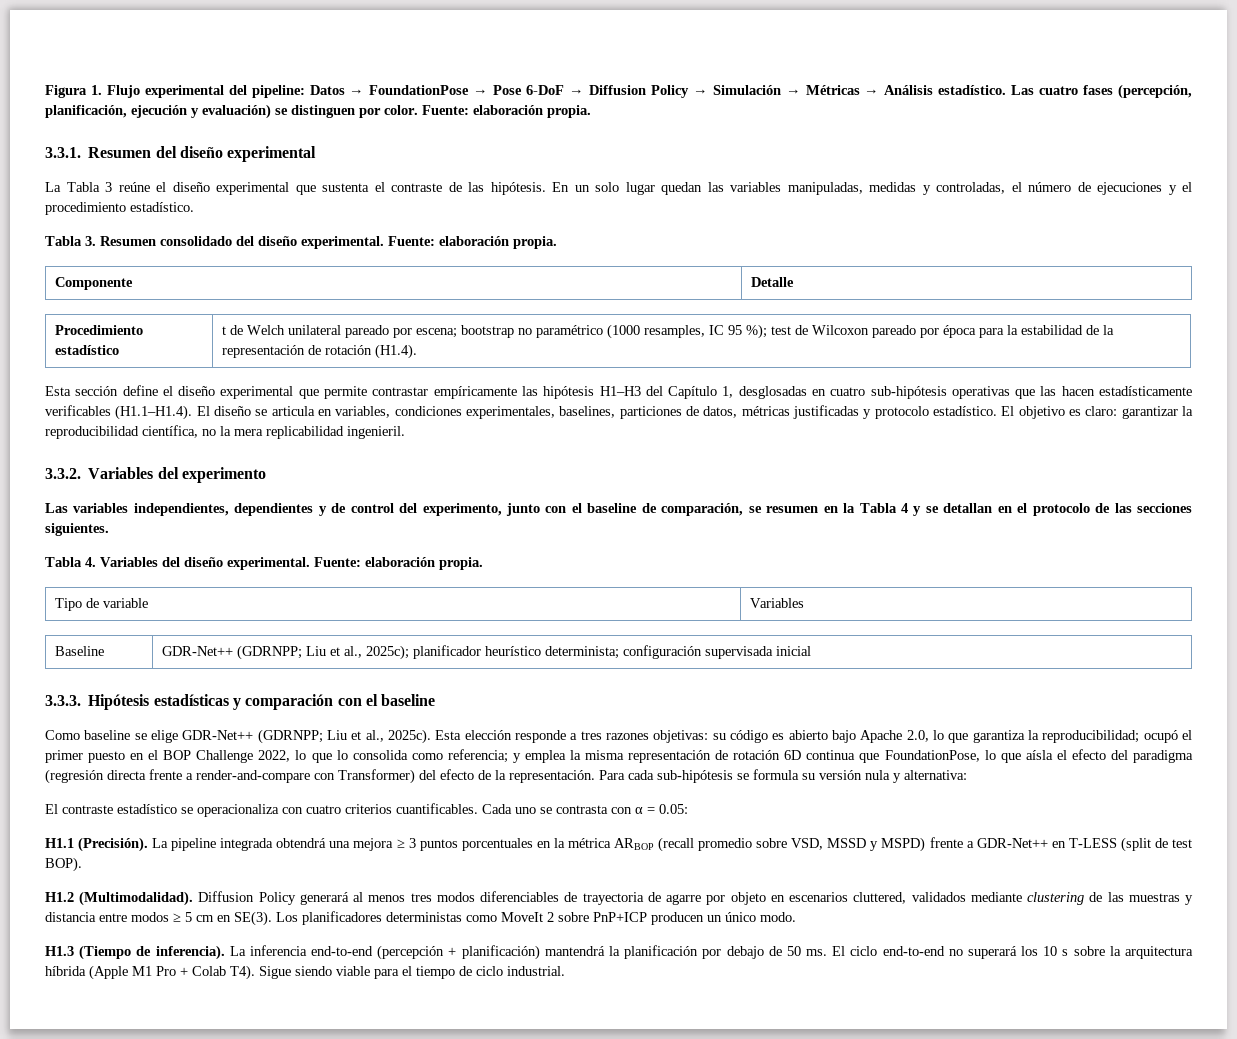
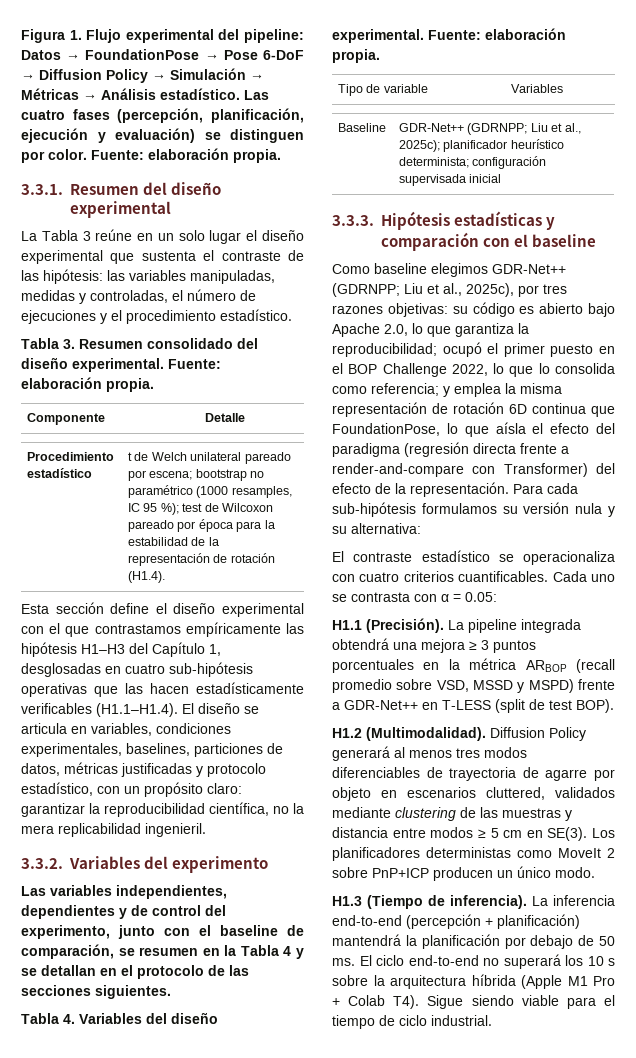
(150, 187) none -> [137,230,242,244] en un solo lugar
[490,182,702,195] hipótesis. En un solo lugar quedan -> [43,269,103,284] hipótesis:
[298,386,429,399] que permite contrastar -> [21,623,181,637] con el que contrastamos
[933,406,1082,419] estadístico. El objetivo es -> [21,782,203,797] estadístico, con un propósito
[134,729,578,744] se elige GDR-Net++ (GDRNPP; Liu et al., 2025c). Esta elección responde a -> [431,263,566,277] [332,283,539,297] elegimos GDR-Net++ (GDRNPP; Liu et al., 2025c), por
[737,769,799,780] se formula -> [421,503,497,514] formulamos
(901, 778) none -> [332,526,347,534] su

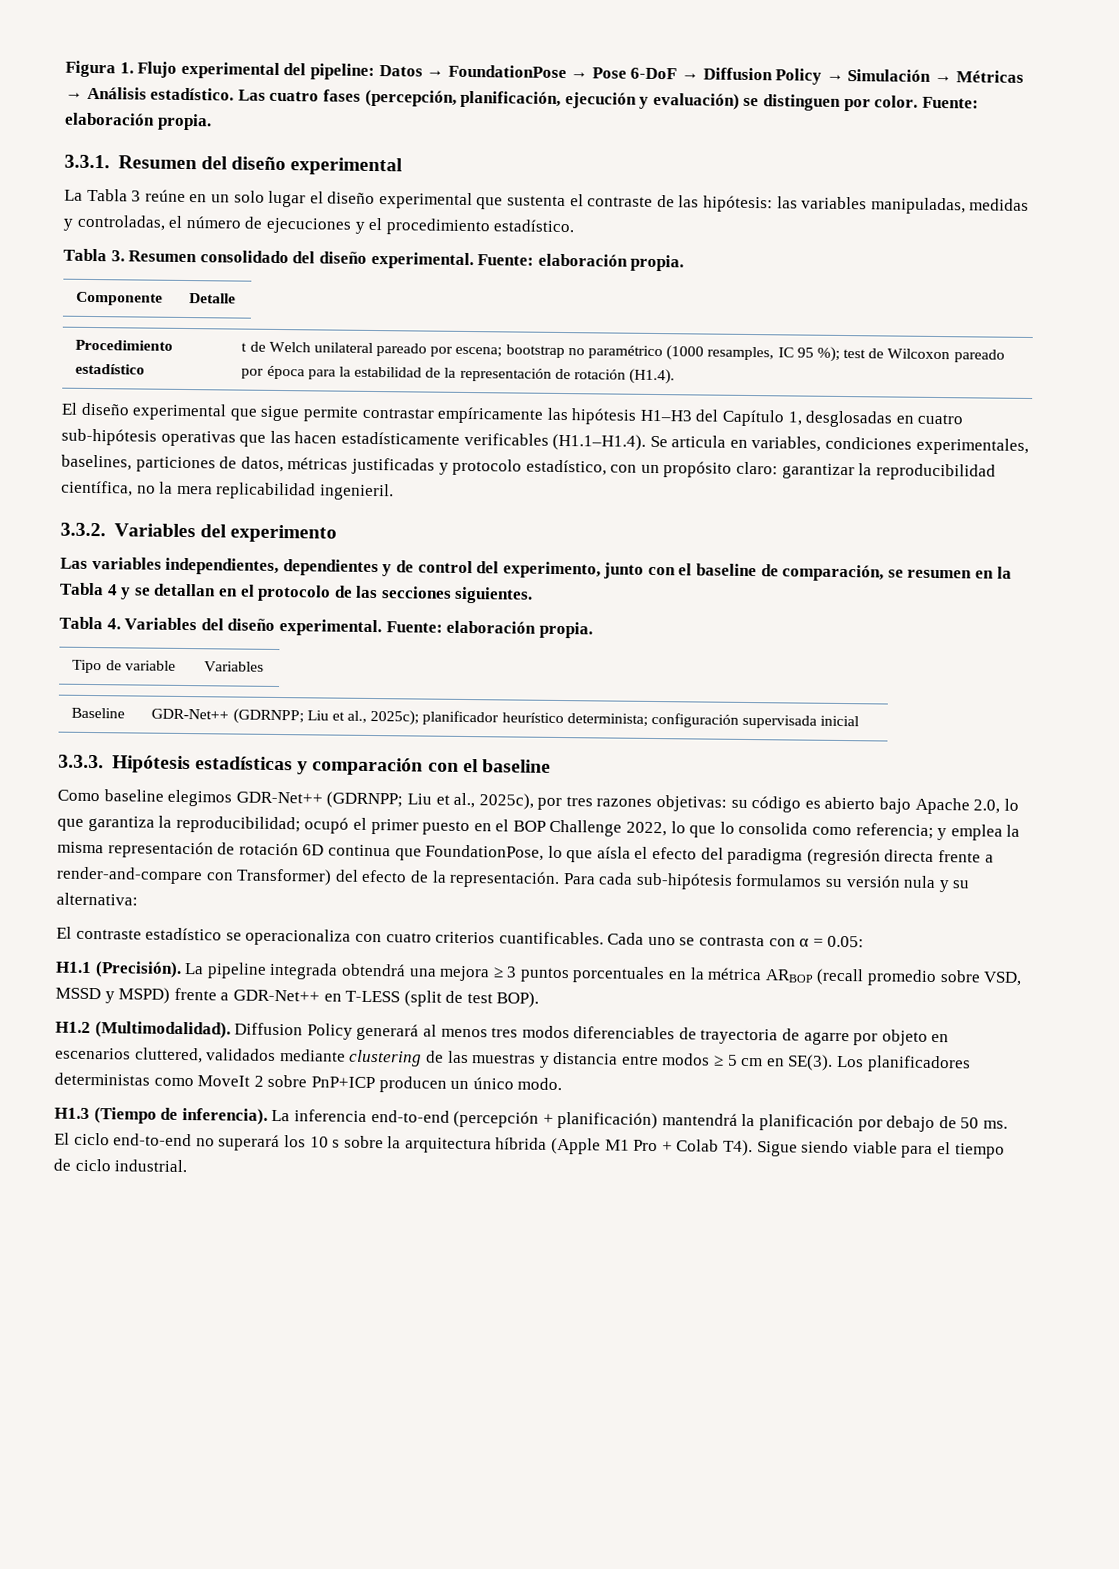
[21,602,304,617] [21,623,181,637] Esta sección define el diseño experimental con el que contrastamos -> [61,402,434,422] El diseño experimental que sigue permite contrastar
[182,703,259,714] El diseño se -> [649,435,668,448] Se

